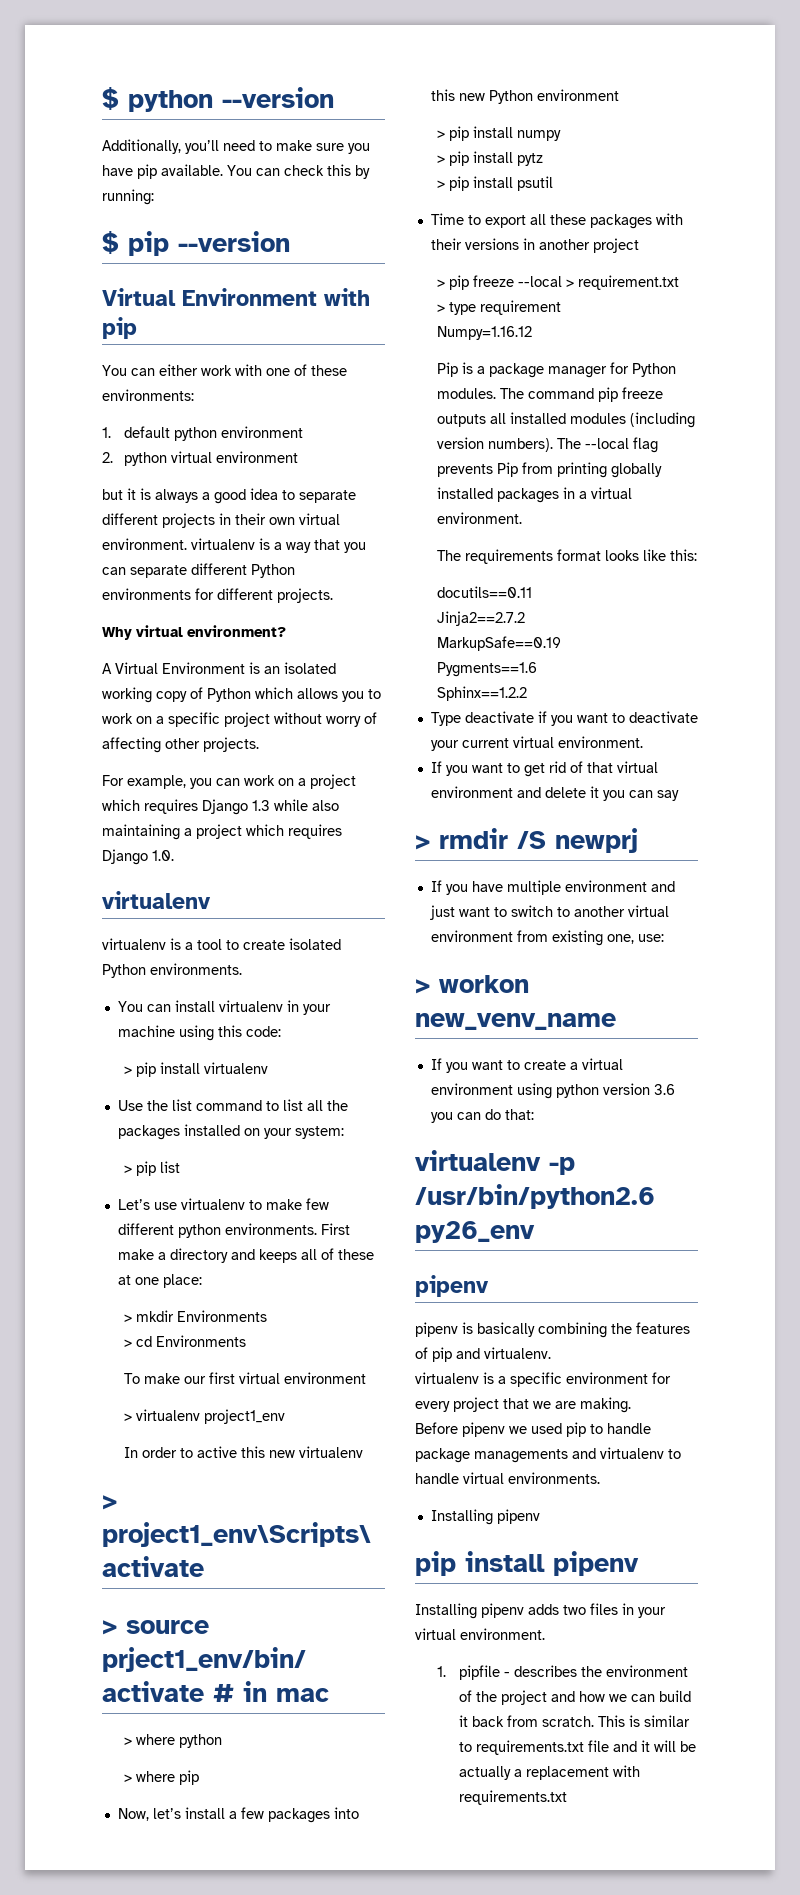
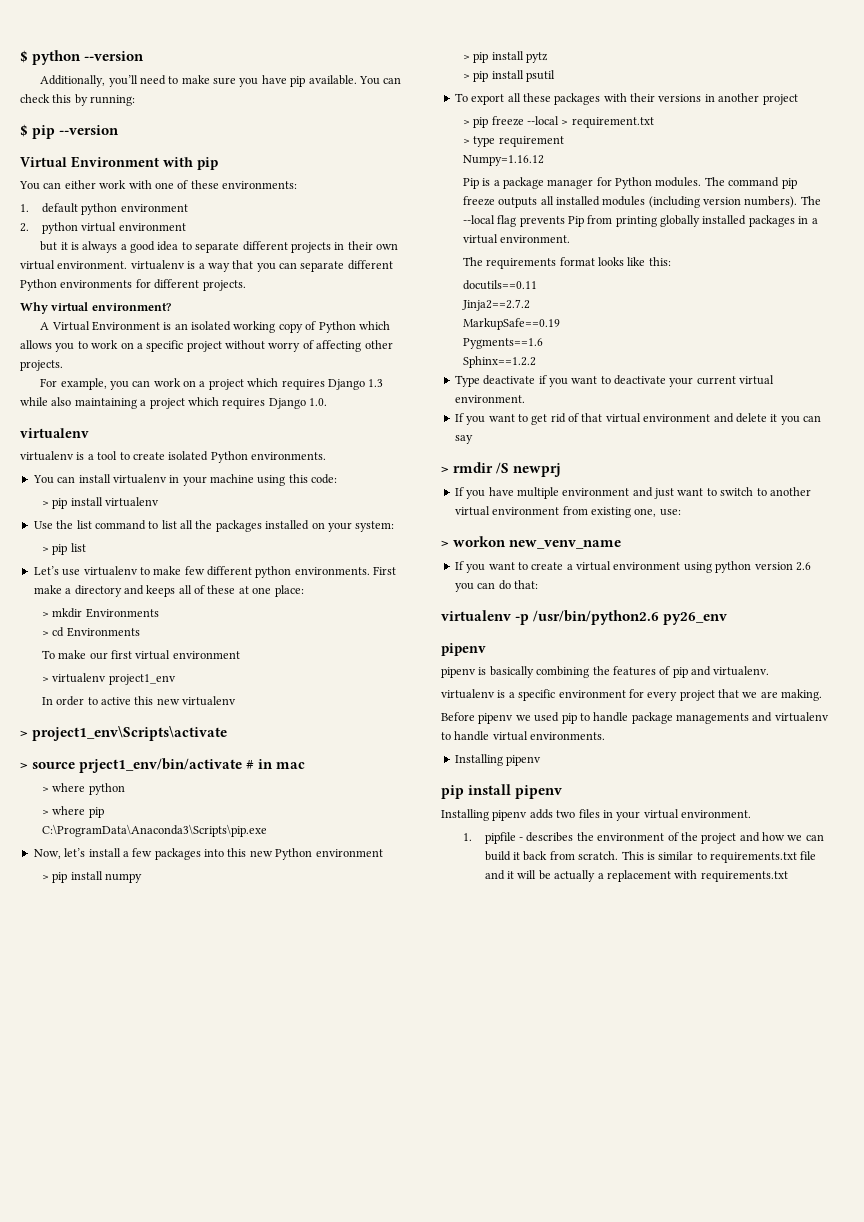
(199, 1777) none -> [41,824,267,837] // C:\ProgramData\Anaconda3\Scripts\pip.exe
[430,213,481,225] Time to -> [454,93,468,102] To
[653,1084,675,1095] 3.6 -> [795,562,811,571] 2.6

